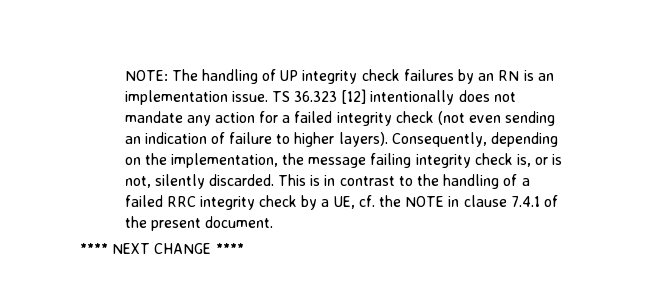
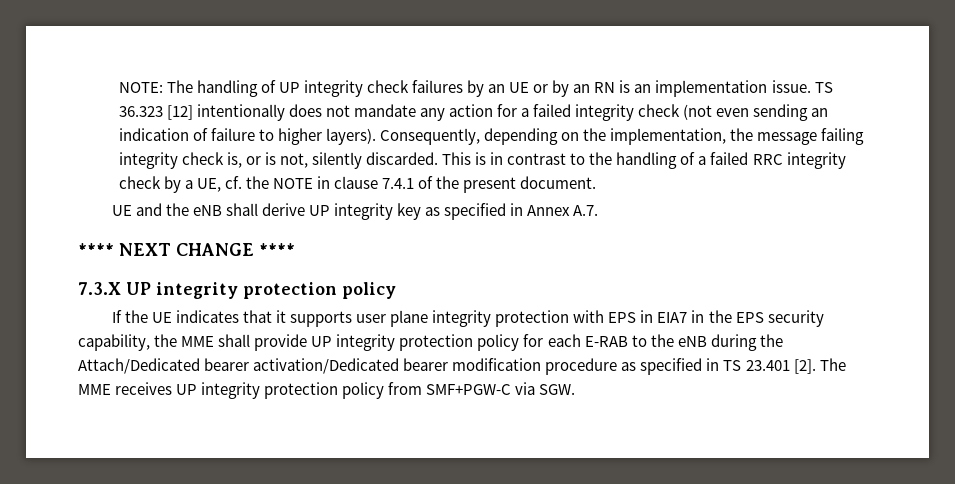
(495, 77) none -> [509,80,591,97] UE or by an
[80,243,244,254] **** NEXT CHANGE **** -> [111,203,599,220] [78,243,295,256] [78,282,396,299] [111,310,824,327] [78,334,783,351] [78,358,846,375] [78,382,576,399] UE and the eNB shall derive UP integrity key as specified in Annex A.7. // **** NEXT CHANGE **** // 7.3.X UP integrity protection policy // If the UE indicates that it supports user plane integrity protection with EPS in EIA7 in the EPS security capability, the MME shall provide UP integrity protection policy for each E-RAB to the eNB during the Attach/Dedicated bearer activation/Dedicated bearer modification procedure as specified in TS 23.401 [2]. The MME receives UP integrity protection policy from SMF+PGW-C via SGW.

